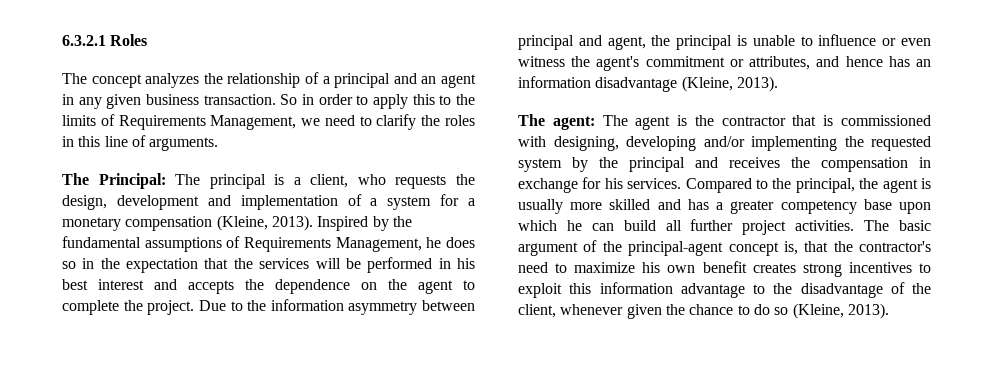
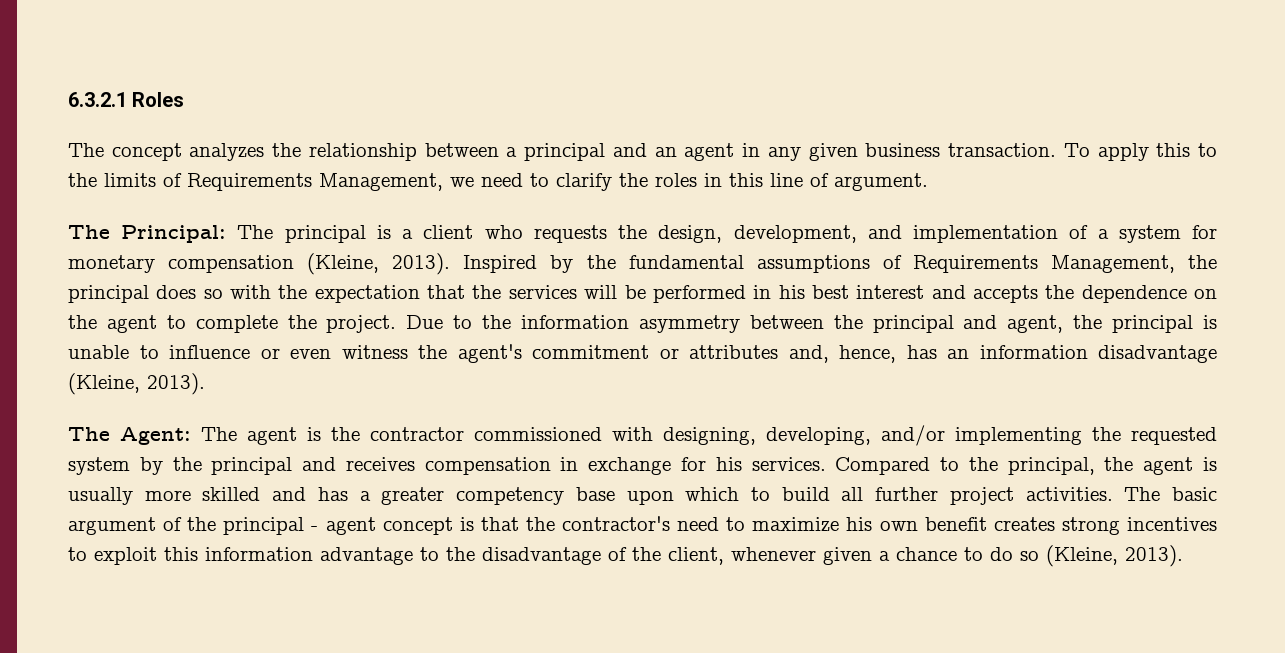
[305,72,319,84] of -> [424,143,499,157] between
[280,94,369,105] So in order to -> [1063,143,1090,157] To
[149,137,219,151] arguments. -> [834,173,928,191] argument.
[310,174,349,188] client, -> [423,225,474,239] client
[116,195,199,210] development -> [733,225,857,243] development,
[468,198,475,206] a -> (1218, 232) none
[426,237,442,248] he -> [1188,255,1217,269] [68,285,149,303] the principal
[82,258,95,269] in -> [230,285,272,299] with
(475, 305) none -> [833,315,863,329] the
[749,56,883,70] attributes, and hence -> [689,345,896,363] attributes and, hence,
[552,116,595,130] agent: -> [120,427,191,445] Agent:
[792,115,834,126] that is -> (464, 434) none
[626,136,696,151] developing -> [766,427,871,445] developing,
[791,157,810,168] the -> (415, 464) none
[566,220,614,231] he can -> [750,487,770,501] to
[628,241,798,256] principal-agent concept is, -> [223,517,474,535] principal - agent concept is
[665,304,685,315] the -> [879,551,890,561] a

